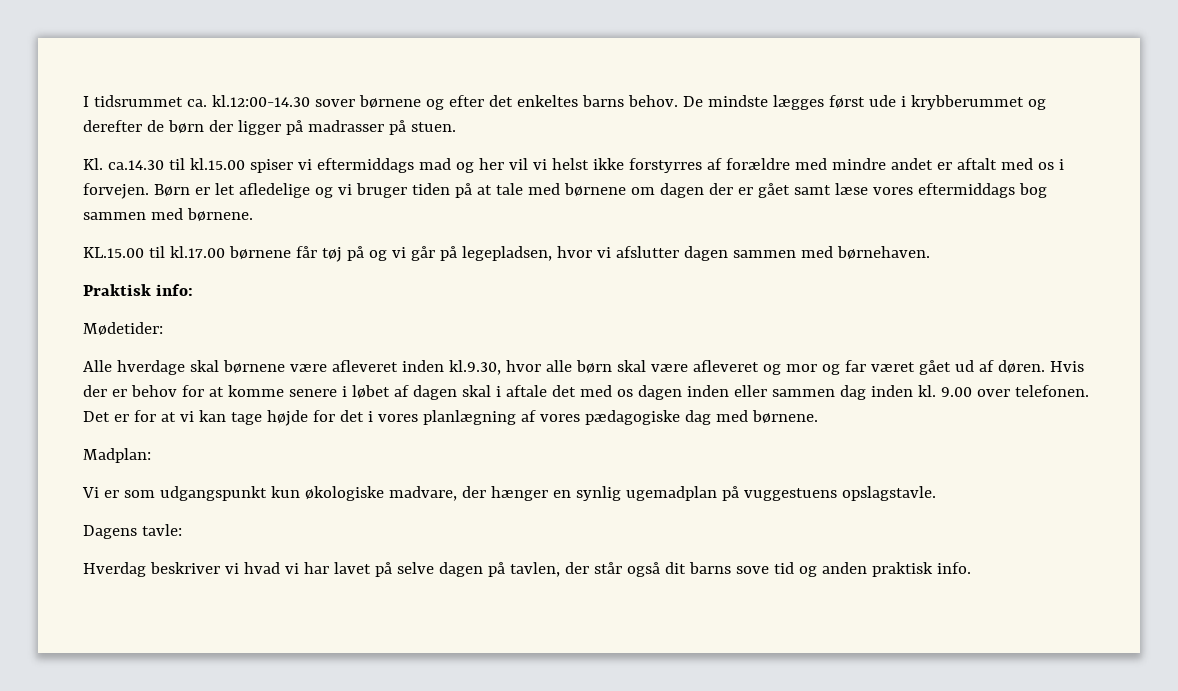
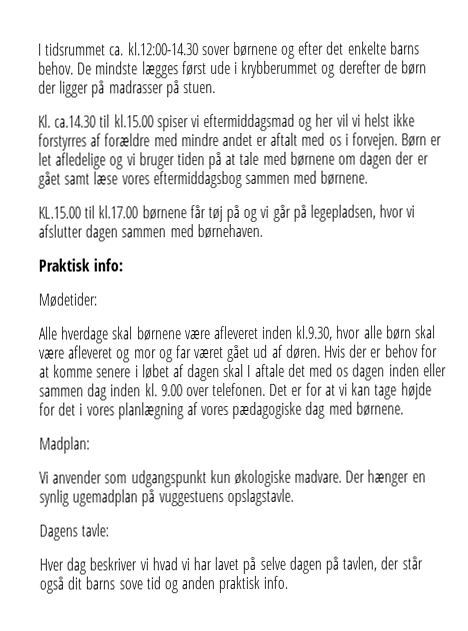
[516,95,578,107] enkeltes -> [347,41,387,55] enkelte
[316,158,451,173] eftermiddags mad -> [203,113,296,132] eftermiddagsmad
[917,183,1047,198] eftermiddags bog -> [152,170,242,189] eftermiddagsbog
[495,386,501,397] i -> [247,364,252,377] I
[103,490,119,498] er -> [52,470,103,484] anvender
[388,486,486,501] madvare, der -> [294,469,366,483] madvare. Der
[83,562,146,577] Hverdag -> [39,557,87,575] Hver dag

